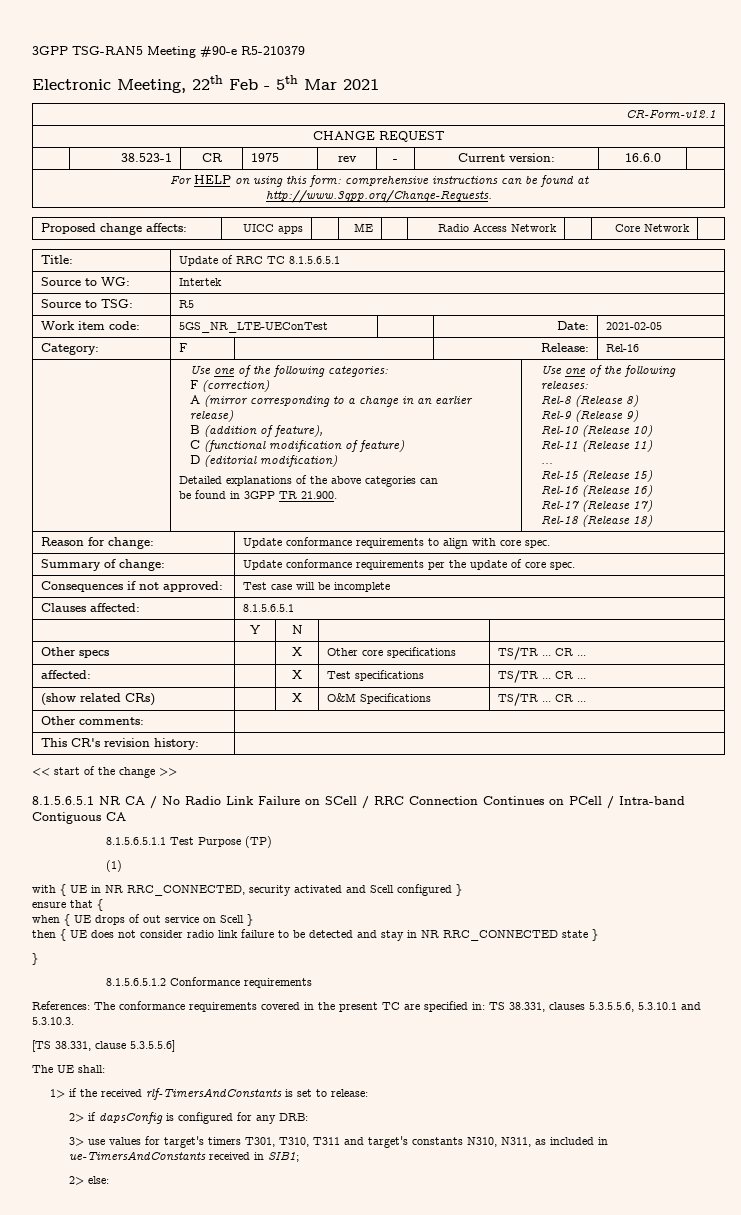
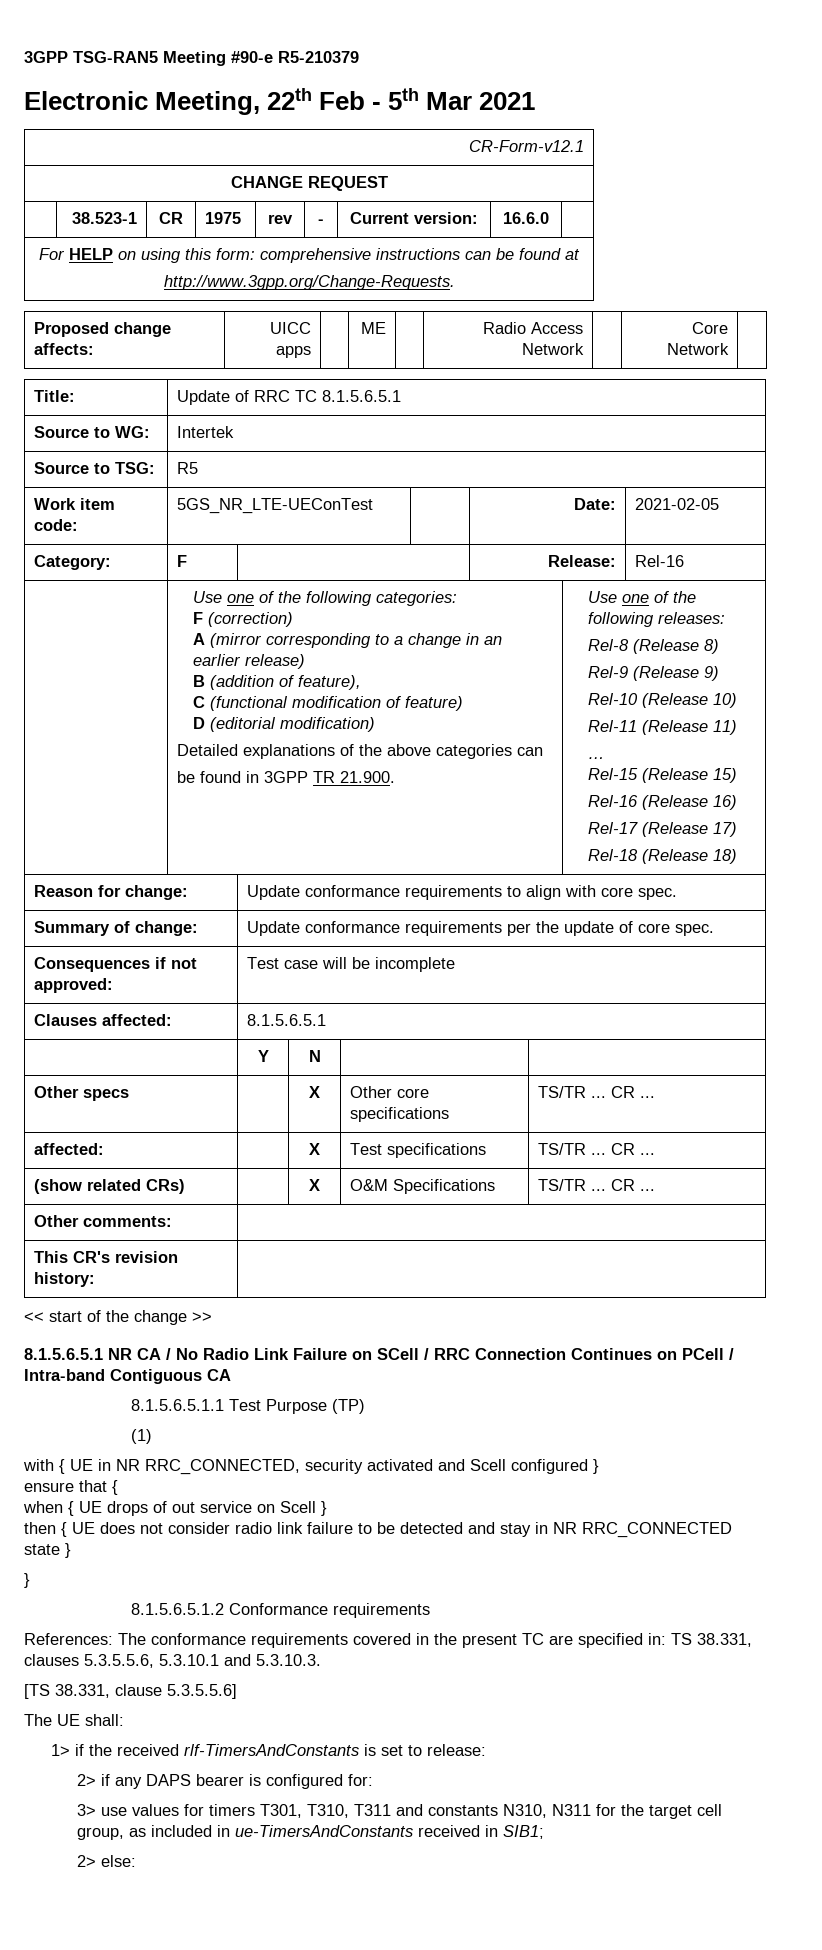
[98,1112,308,1124] dapsConfig is configured for any DRB: -> [115,1774,374,1789] any DAPS bearer is configured for:
[163,1136,204,1148] target's -> (205, 1810) none
[367,1136,408,1148] target's -> (424, 1810) none
[500,1137,531,1147] N311, -> [552,1804,723,1819] [77,1827,125,1840] N311 for the target cell group,

